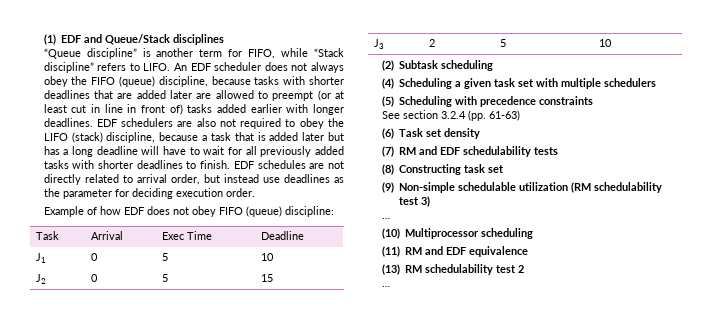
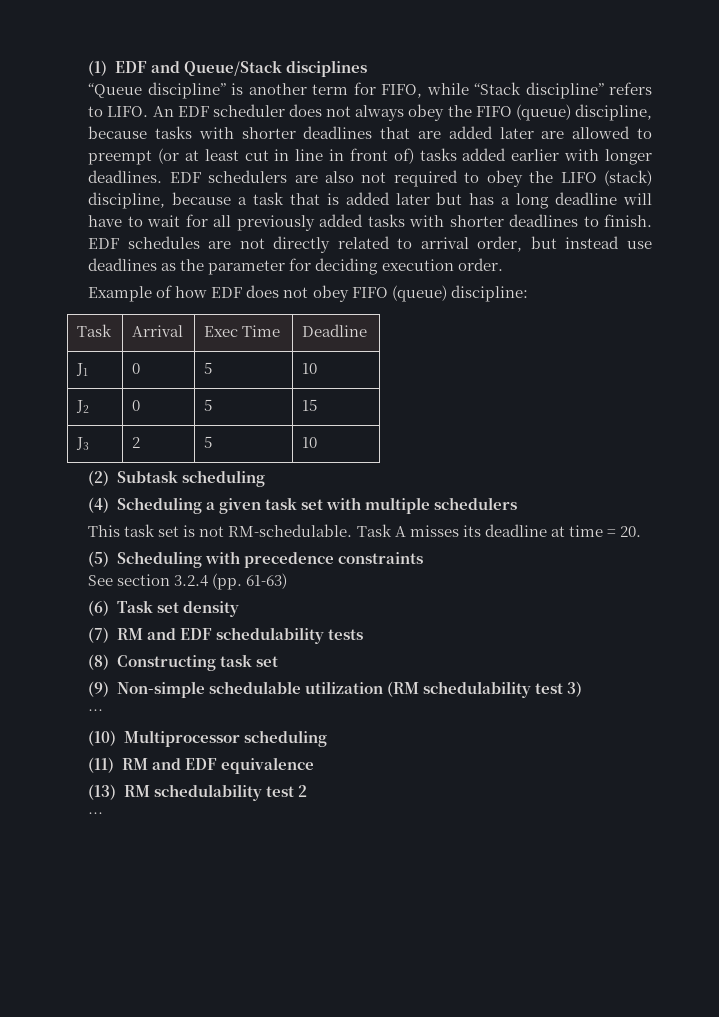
(657, 82) none -> [88,524,641,537] // This task set is not RM-schedulable. Task A misses its deadline at time = 20.

